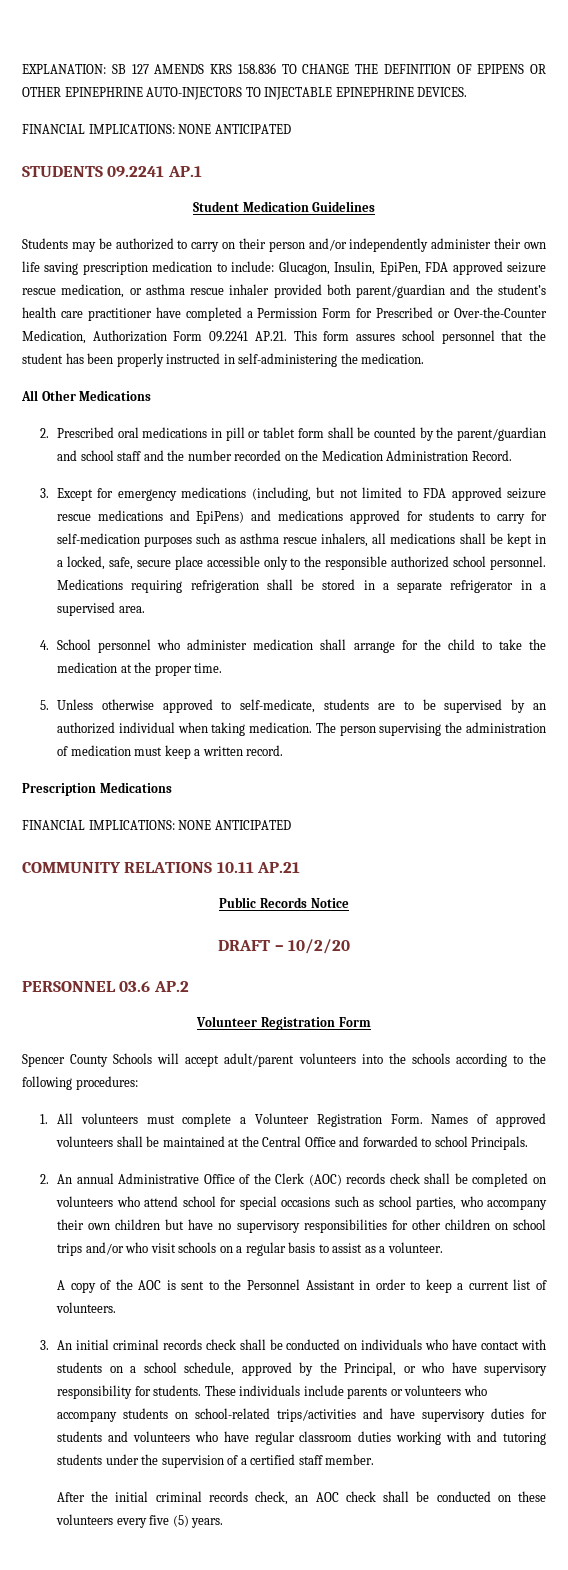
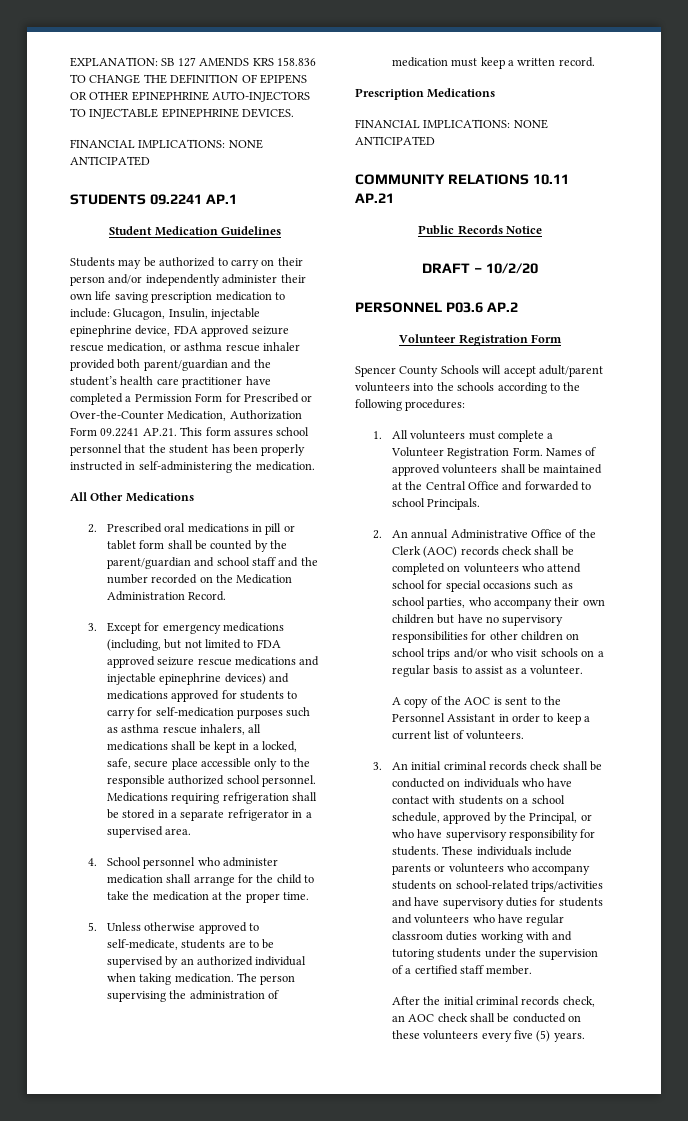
[379,262,421,275] EpiPen, -> [211,308,261,320] [70,325,171,337] injectable epinephrine device,
[196,511,245,524] EpiPens) -> [106,673,266,685] injectable epinephrine devices)
[119,981,151,992] 03.6 -> [445,302,483,313] P03.6

